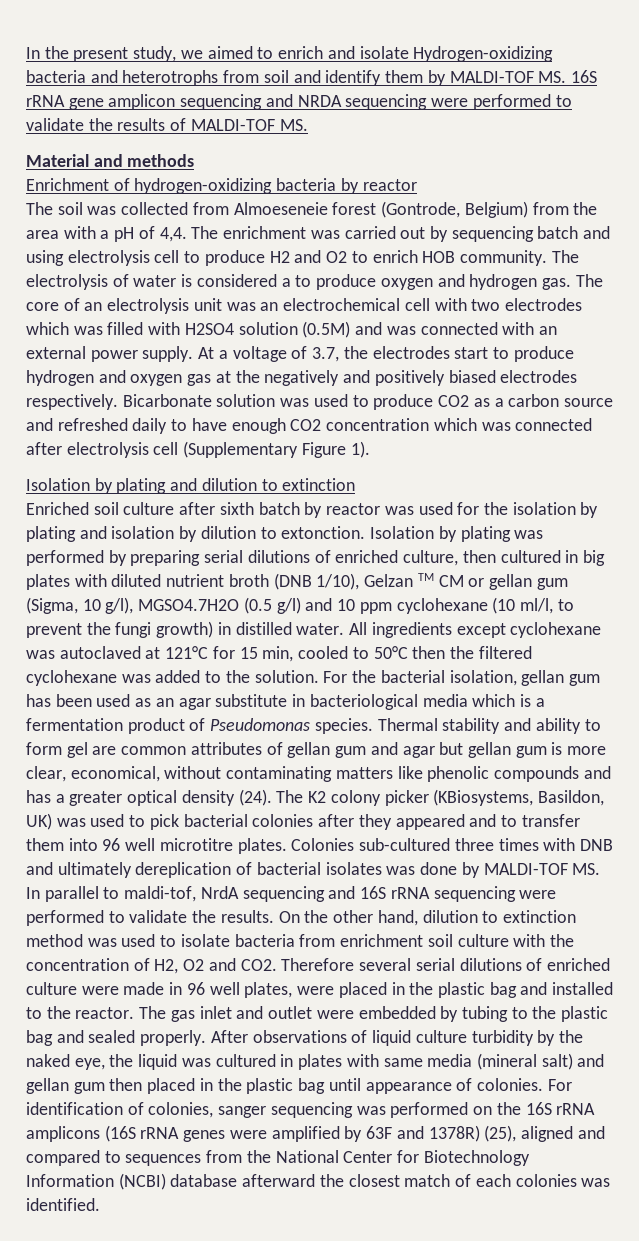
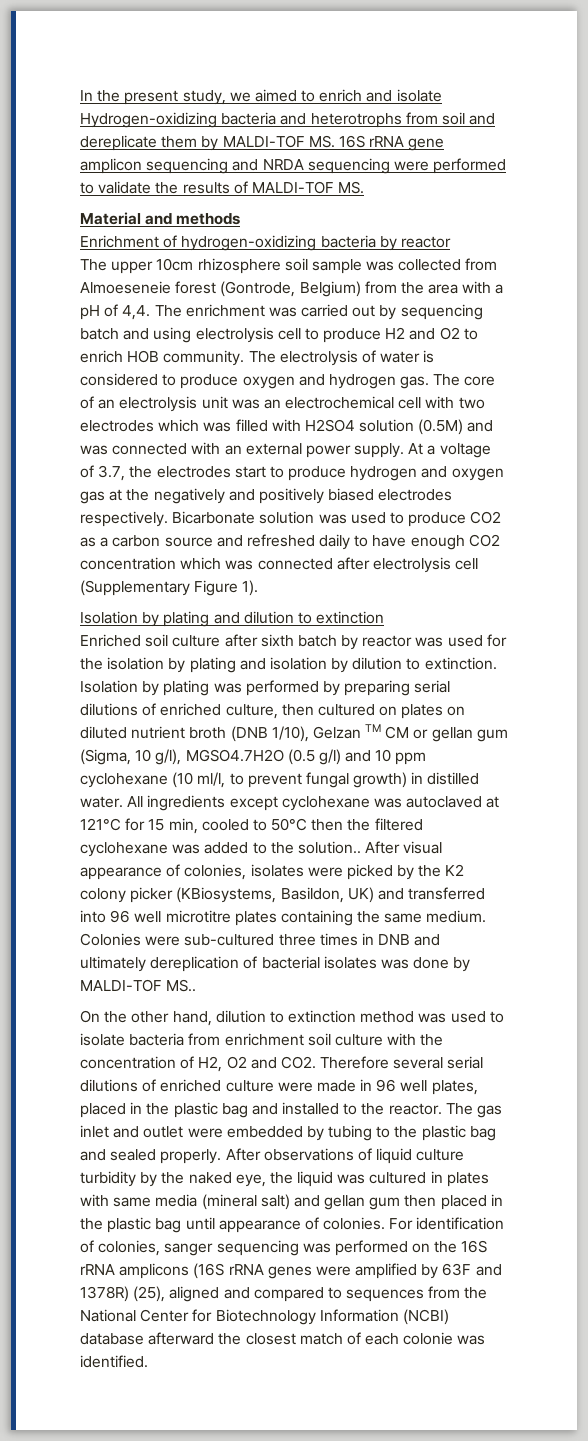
[325,70,382,86] identify -> [80,135,157,151] dereplicate
[57,202,83,215] soil -> [111,258,362,274] upper 10cm rhizosphere soil sample
[281,278,291,287] a -> (158, 379) none
[281,526,366,539] extonction. -> [424,657,497,670] extinction.
[565,550,605,566] [26,574,107,590] in big plates with -> [379,704,466,719] on plates on
[86,622,152,638] the fungi -> [305,772,349,788] fungal
[254,670,600,686] [26,694,545,710] [26,718,601,734] [26,742,607,758] [26,766,611,782] [26,789,304,806] solution. For the bacterial isolation, gellan gum has been used as an agar substitute in bacteriological media which is a fermentation product of Pseudomonas species. Thermal stability and ability to form gel are common attributes of gellan gum and agar but gellan gum is more clear, economical, without contaminating matters like phenolic compounds and has a greater optical density (24). The -> [297,841,443,854] [80,864,442,880] solution.. After visual appearance of colonies, isolates were picked by the
[56,814,580,830] [26,838,355,854] was used to pick bacterial colonies after they appeared and to transfer them into 96 well microtitre plates. Colonies -> [377,887,486,900] [80,910,487,926] [80,933,181,946] and transferred into 96 well microtitre plates containing the same medium. Colonies were
[543,838,576,851] with -> [361,933,374,945] in
[572,863,601,875] [26,886,557,902] [26,910,274,926] MS. In parallel to maldi-tof, NrdA sequencing and 16S rRNA sequencing were performed to validate the results. -> [166,979,197,992] MS.. //
[297,986,335,995] were -> (478, 1087) none
[515,1174,577,1187] colonies -> [403,1332,454,1345] colonie

